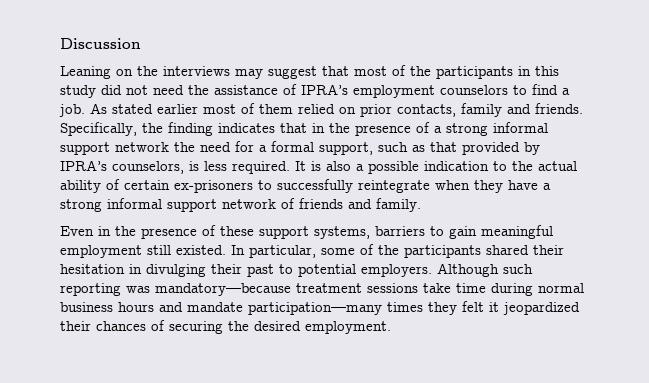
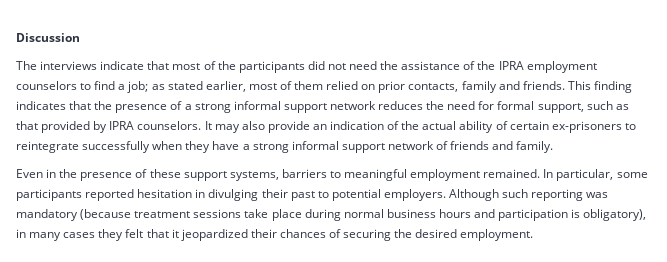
[60,66,317,79] Leaning on the interviews may suggest -> [16,61,145,70] The interviews indicate
[518,66,559,76] [60,85,96,98] in this study -> (305, 67) none
[301,84,348,95] IPRA’s -> [477,61,524,70] the IPRA
[59,103,198,117] job. As stated earlier -> [127,81,246,93] job; as stated earlier,
[60,122,163,136] Specifically, the -> [567,81,591,90] This
[312,123,325,133] in -> (92, 105) none
(169, 147) none -> [378,101,424,110] reduces
[259,145,267,152] a -> (495, 105) none
[60,160,507,174] IPRA’s counselors, is less required. It is also a possible indication to -> [109,121,400,133] IPRA counselors. It may also provide an indication of
[277,179,430,193] successfully reintegrate -> [16,141,151,153] reintegrate successfully
[449,226,477,239] gain -> (341, 174) none
[147,245,226,255] still existed. -> [483,169,541,178] remained.
[360,244,564,258] of the participants shared their -> [16,189,135,201] participants reported
[155,283,291,296] mandatory—because -> [16,209,132,221] mandatory (because
[456,283,486,293] time -> [271,209,302,221] place
[187,302,423,315] mandate participation—many times -> [498,209,647,221] [16,229,96,241] participation is obligatory), in many cases
(484, 306) none -> [146,229,169,238] that

